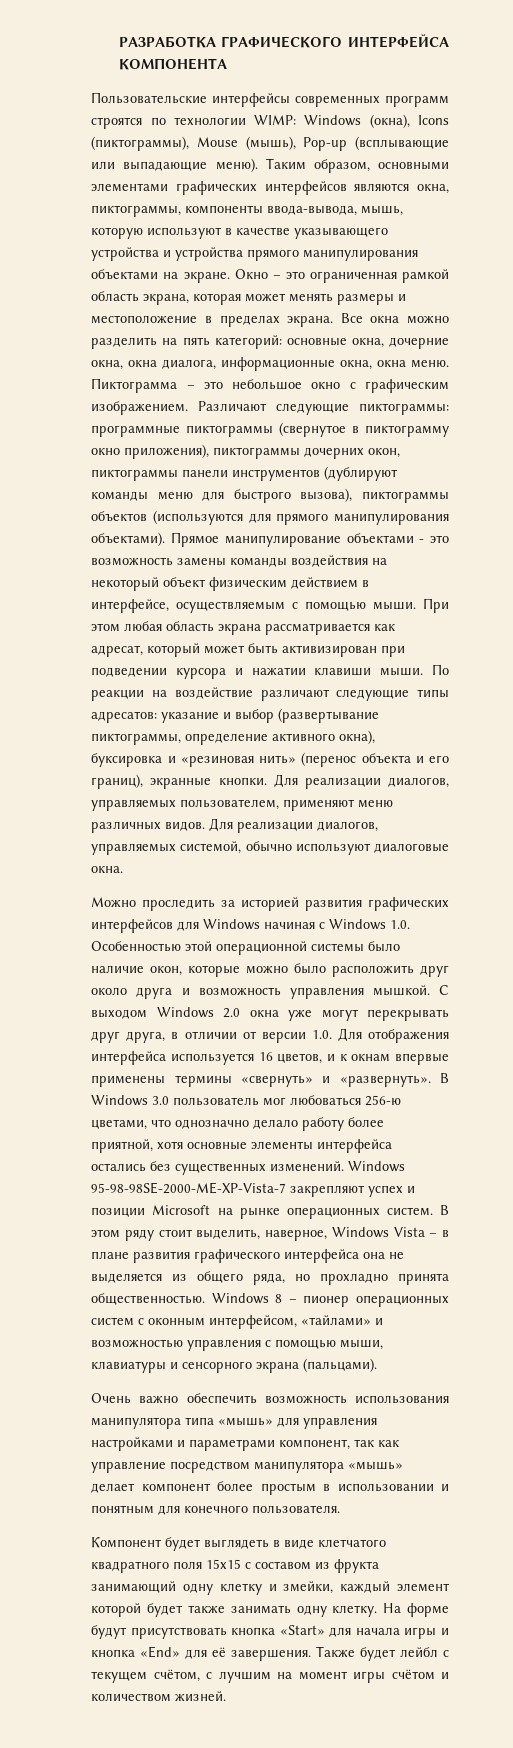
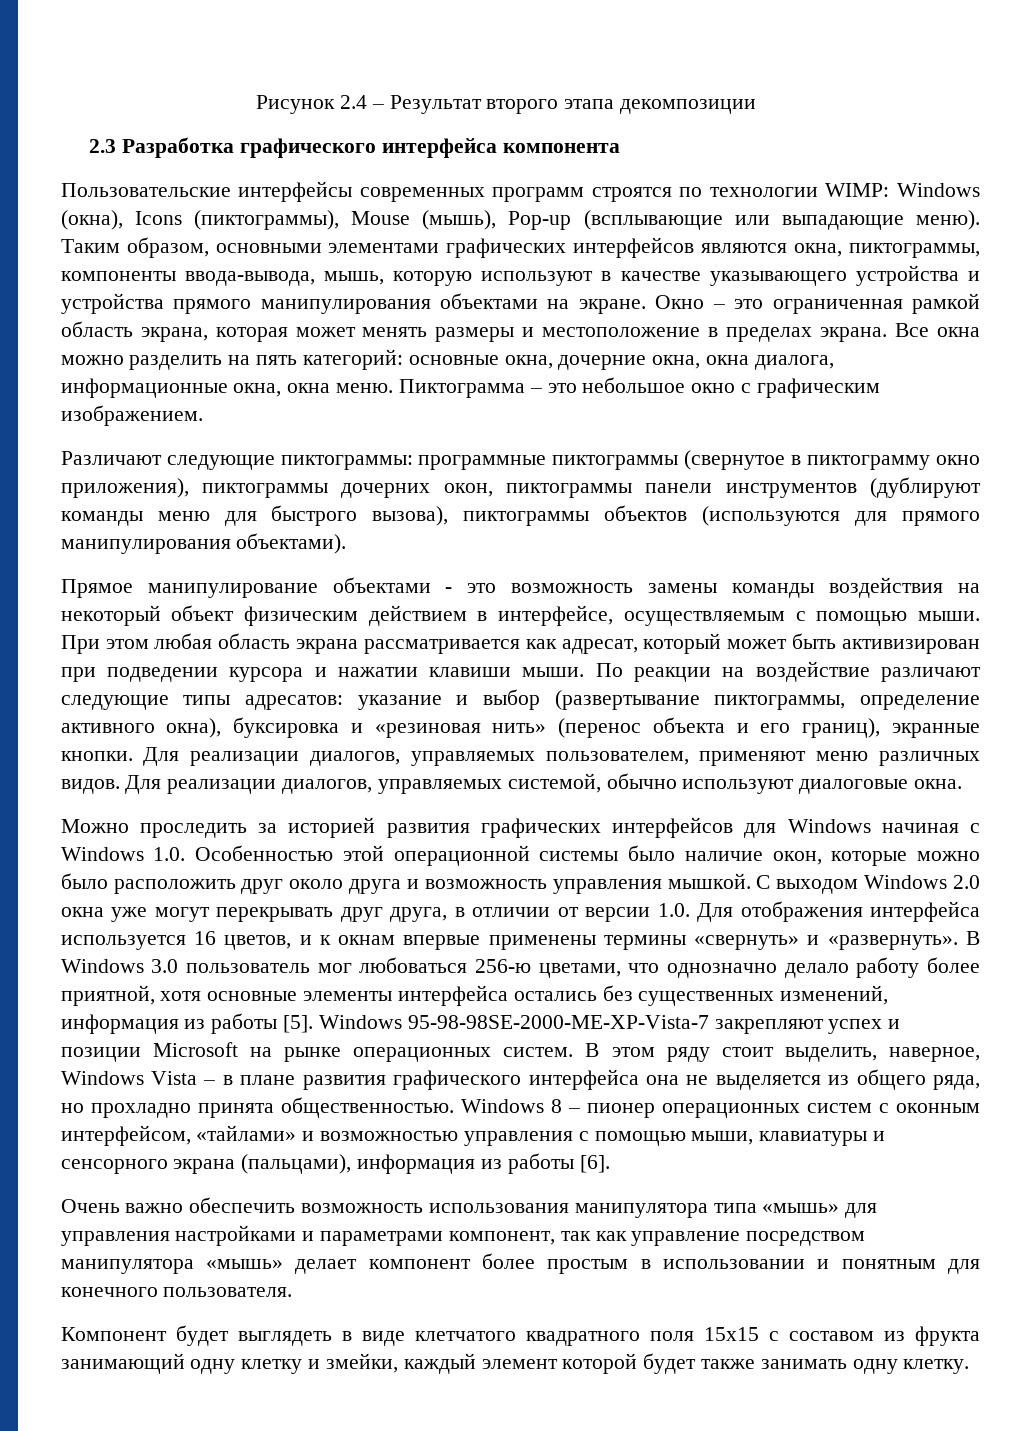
[118,34,449,48] [118,58,227,70] РАЗРАБОТКА ГРАФИЧЕСКОГО ИНТЕРФЕЙСА КОМПОНЕНТА -> [256,95,756,114] [89,137,620,158] Рисунок 2.4 – Результат второго этапа декомпозиции // 2.3 Разработка графического интерфейса компонента
(189, 408) none -> (203, 415) //
(166, 539) none -> (347, 543) //
[270,1161,345,1172] изменений. -> [780,985,889,1005] [60,1013,314,1034] изменений, информация из работы [5].
[303,1358,378,1372] (пальцами). -> [241,1153,610,1174] (пальцами), информация из работы [6].
[383,1603,449,1617] [91,1625,449,1639] [91,1646,450,1661] [91,1669,450,1683] [91,1691,227,1702] На форме будут присутствовать кнопка «Start» для начала игры и кнопка «End» для её завершения. Также будет лейбл с текущем счётом, с лучшим на момент игры счётом и количеством жизней. -> (970, 1366) none

